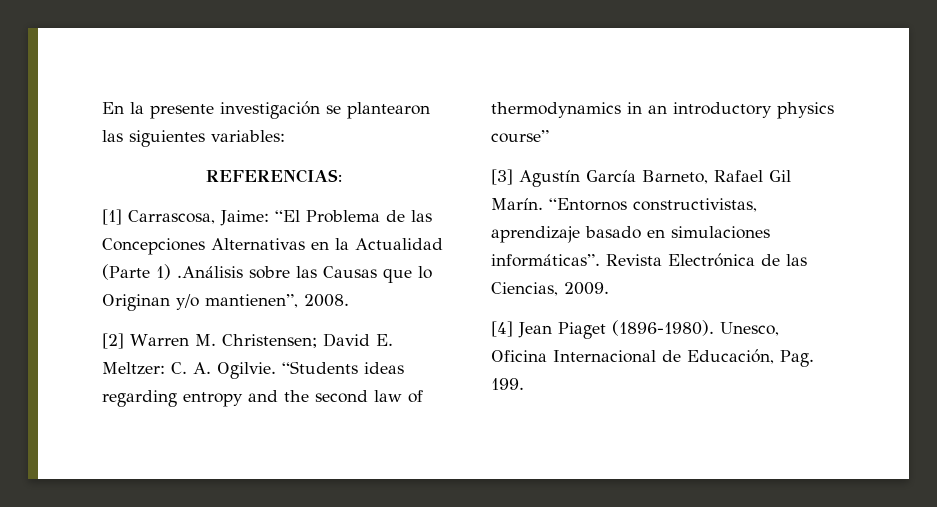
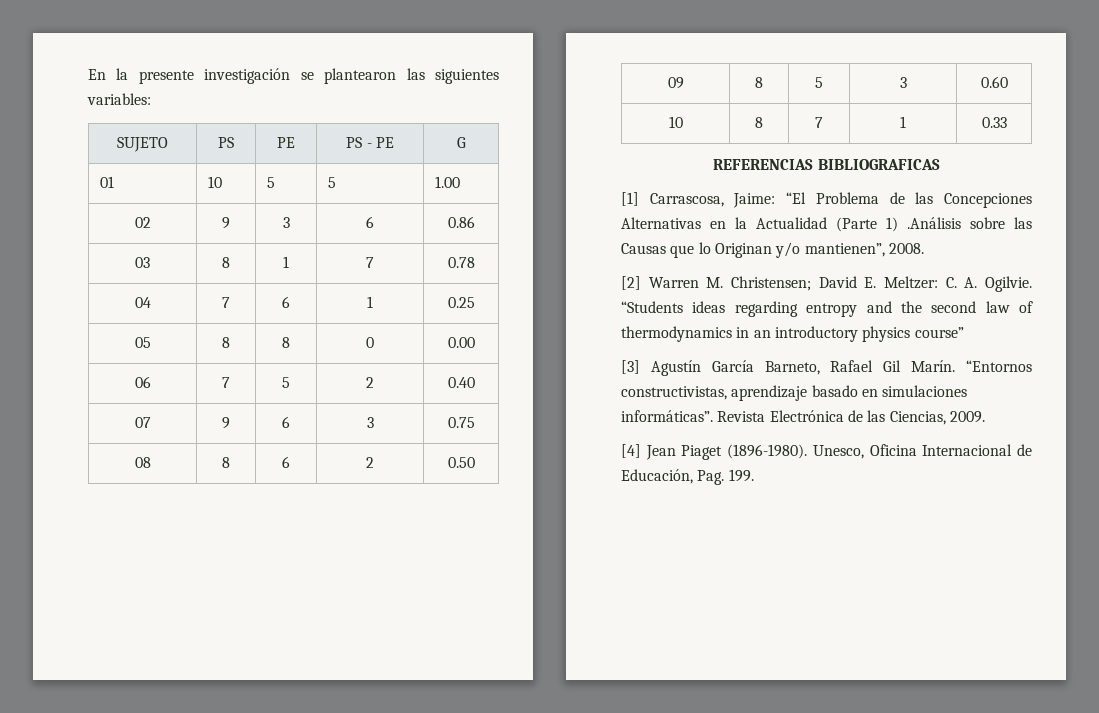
[206,169,342,183] // REFERENCIAS: -> [117,137,168,152] [218,137,234,148] [277,137,295,148] [346,137,394,148] [456,137,466,148] [99,176,114,188] [207,176,222,188] [266,177,275,188] [327,177,336,188] [434,176,460,188] [134,217,151,228] [222,217,230,229] [282,217,290,228] [366,216,374,228] [447,216,475,228] [135,257,150,268] [222,257,230,268] [283,256,289,268] [366,257,374,268] [447,257,475,268] [134,297,151,308] [222,297,230,308] [282,296,290,308] [367,296,373,308] [447,297,475,308] [134,337,151,348] [222,337,230,348] [282,337,290,348] [366,337,374,348] [447,337,475,348] [134,376,151,388] [222,377,230,388] [282,377,290,388] [366,377,374,388] [447,377,475,388] [134,417,151,428] [222,417,230,429] [282,416,290,428] [366,417,374,428] [447,417,475,428] [134,457,151,468] [222,457,230,468] [282,456,290,468] [366,457,374,468] [447,457,475,468] [667,77,684,89] [755,77,763,88] [815,77,823,88] [899,77,907,88] [980,76,1008,88] [668,116,683,128] [755,117,763,128] [815,117,823,128] [900,116,906,128] [981,117,1007,128] [713,159,940,170] // SUJETO | PS | PE | PS - PE | G // 01 | 10 | 5 | 5 | 1.00 // 02 | 9 | 3 | 6 | 0.86 // 03 | 8 | 1 | 7 | 0.78 // 04 | 7 | 6 | 1 | 0.25 // 05 | 8 | 8 | 0 | 0.00 // 06 | 7 | 5 | 2 | 0.40 // 07 | 9 | 6 | 3 | 0.75 // 08 | 8 | 6 | 2 | 0.50 // 09 | 8 | 5 | 3 | 0.60 // 10 | 8 | 7 | 1 | 0.33 // REFERENCIAS BIBLIOGRAFICAS

